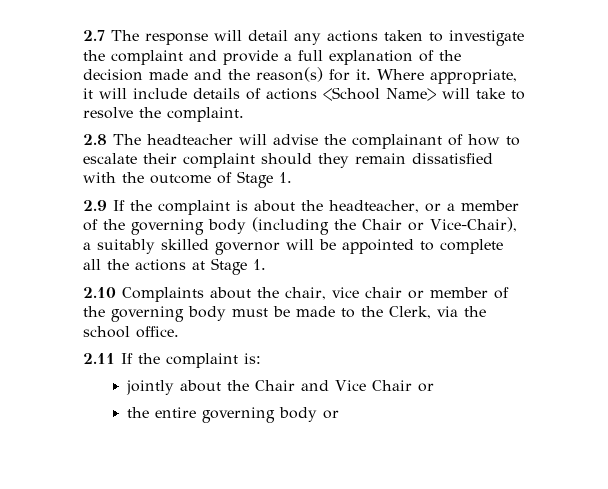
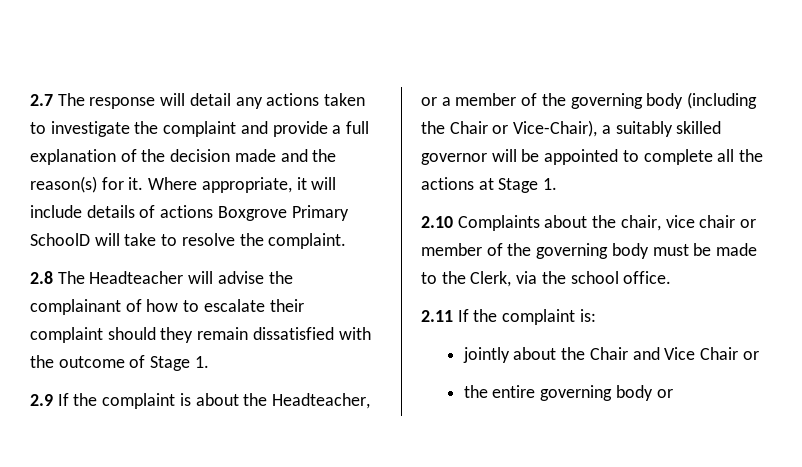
[323,87,436,101] <School Name> -> [217,205,349,221] [30,233,90,246] Boxgrove Primary SchoolD
[147,134,233,145] headteacher -> [89,271,184,284] Headteacher
[329,200,419,213] headteacher, -> [272,393,371,409] Headteacher,

